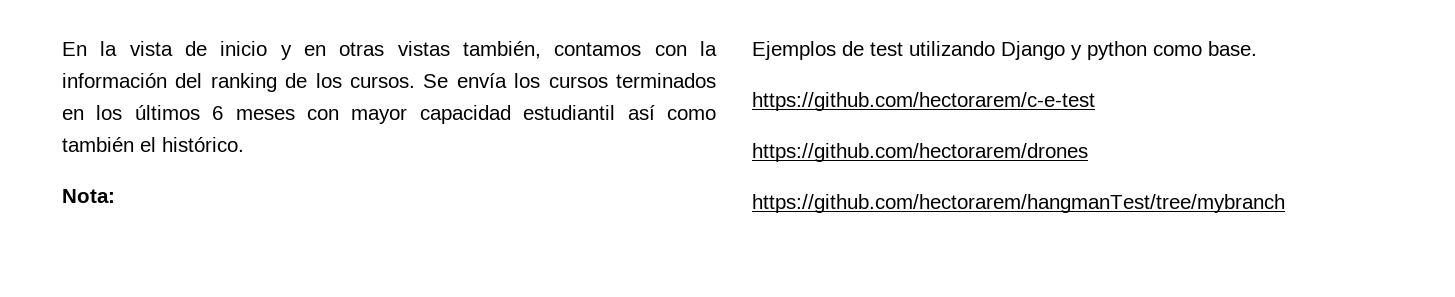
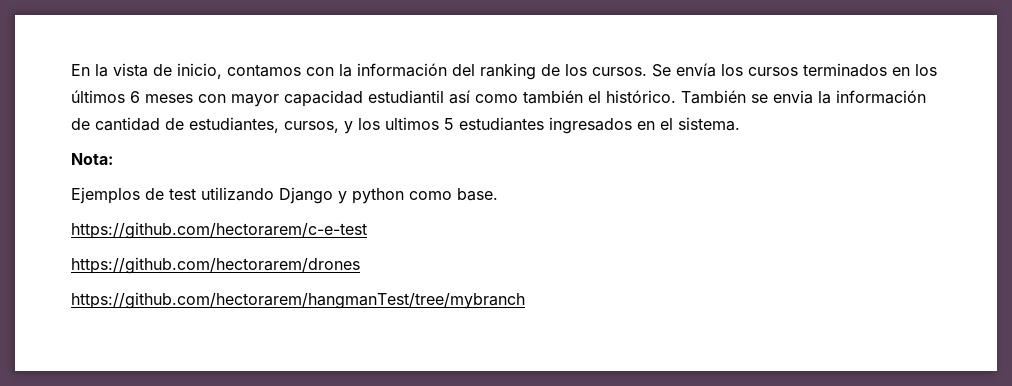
[220,41,541,60] inicio y en otras vistas también, -> [177,63,222,79] inicio,
(244, 144) none -> [681,90,926,104] [71,117,740,134] También se envia la información de cantidad de estudiantes, cursos, y los ultimos 5 estudiantes ingresados en el sistema.

